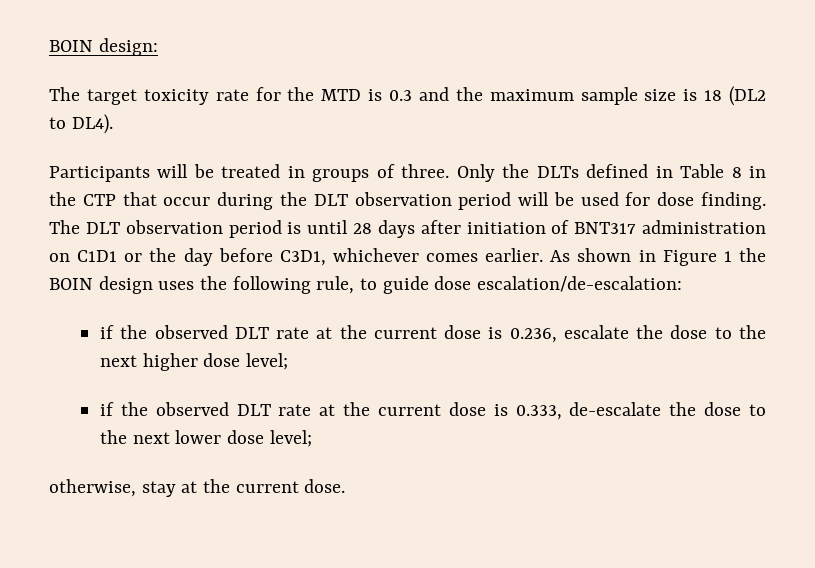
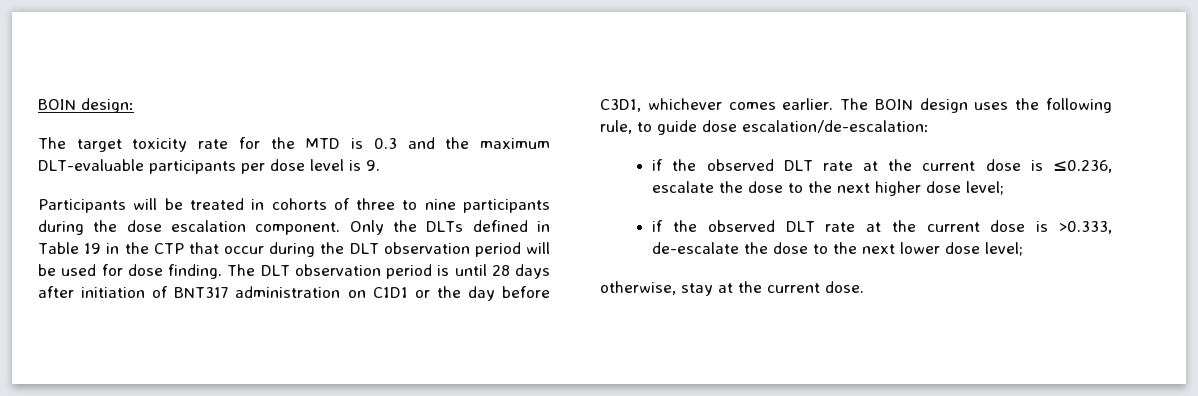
[580,86,766,106] [49,114,113,134] sample size is 18 (DL2 to DL4). -> [38,159,380,174] DLT-evaluable participants per dose level is 9.
[312,164,450,182] groups of three. -> [271,198,550,213] [38,220,341,235] cohorts of three to nine participants during the dose escalation component.
[731,167,742,178] 8 -> [84,243,102,254] 19
[550,248,766,266] As shown in Figure 1 the -> [840,98,869,110] The
[509,328,557,343] 0.236, -> [1053,160,1112,173] ≤0.236,
[515,405,562,420] 0.333, -> [1059,221,1112,234] >0.333,

